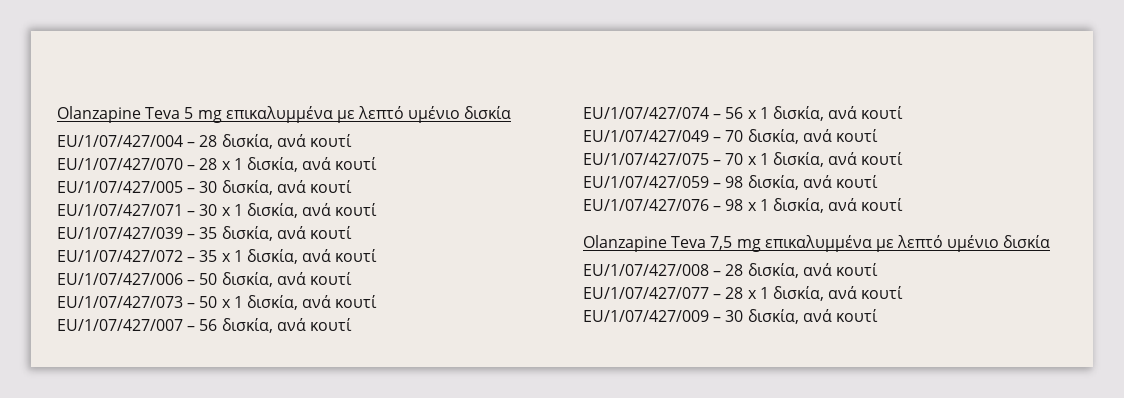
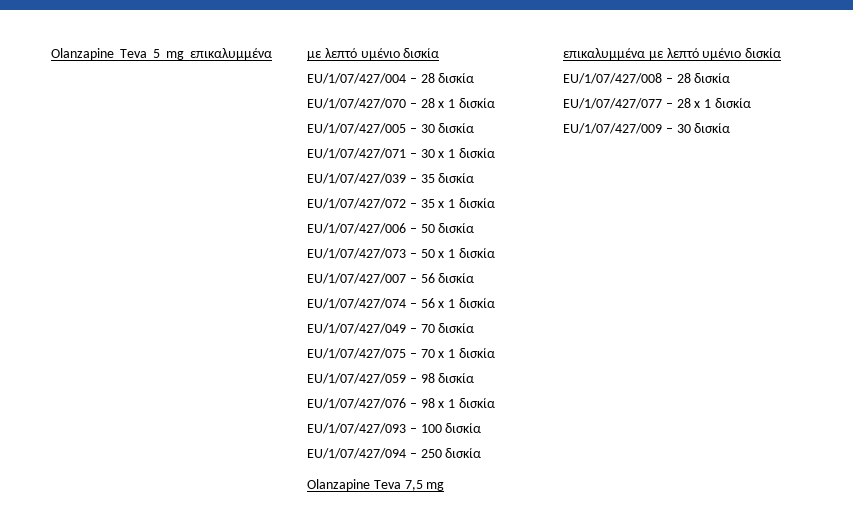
[221,134,352,149] δισκία, ανά κουτί -> [438,73,475,83] δισκία
[246,157,378,172] δισκία, ανά κουτί -> [458,98,495,108] δισκία
[221,180,352,195] δισκία, ανά κουτί -> [438,123,475,133] δισκία
[246,203,378,218] δισκία, ανά κουτί -> [458,148,495,158] δισκία
[221,226,352,241] δισκία, ανά κουτί -> [438,173,475,183] δισκία
[246,249,378,264] δισκία, ανά κουτί -> [458,198,495,208] δισκία
[221,272,352,287] δισκία, ανά κουτί -> [438,223,475,233] δισκία
[246,295,378,310] δισκία, ανά κουτί -> [458,248,495,258] δισκία
[221,318,352,333] δισκία, ανά κουτί -> [438,273,475,283] δισκία
[772,106,904,121] δισκία, ανά κουτί -> [458,298,495,308] δισκία
[747,129,878,144] δισκία, ανά κουτί -> [438,323,475,333] δισκία
[772,152,904,167] δισκία, ανά κουτί -> [458,348,495,358] δισκία
[747,175,878,190] δισκία, ανά κουτί -> [438,373,475,383] δισκία
[772,198,904,213] δισκία, ανά κουτί -> [458,398,495,408] [307,423,482,434] [307,448,482,459] δισκία // EU/1/07/427/093 – 100 δισκία // EU/1/07/427/094 – 250 δισκία
[747,263,878,278] δισκία, ανά κουτί -> [694,73,731,83] δισκία
[772,286,904,301] δισκία, ανά κουτί -> [714,98,751,108] δισκία
[747,309,878,324] δισκία, ανά κουτί -> [694,123,731,133] δισκία

